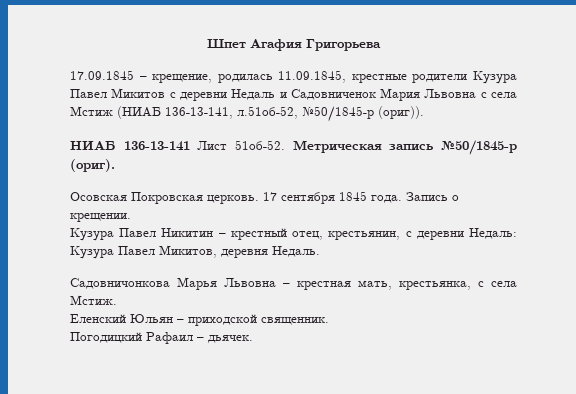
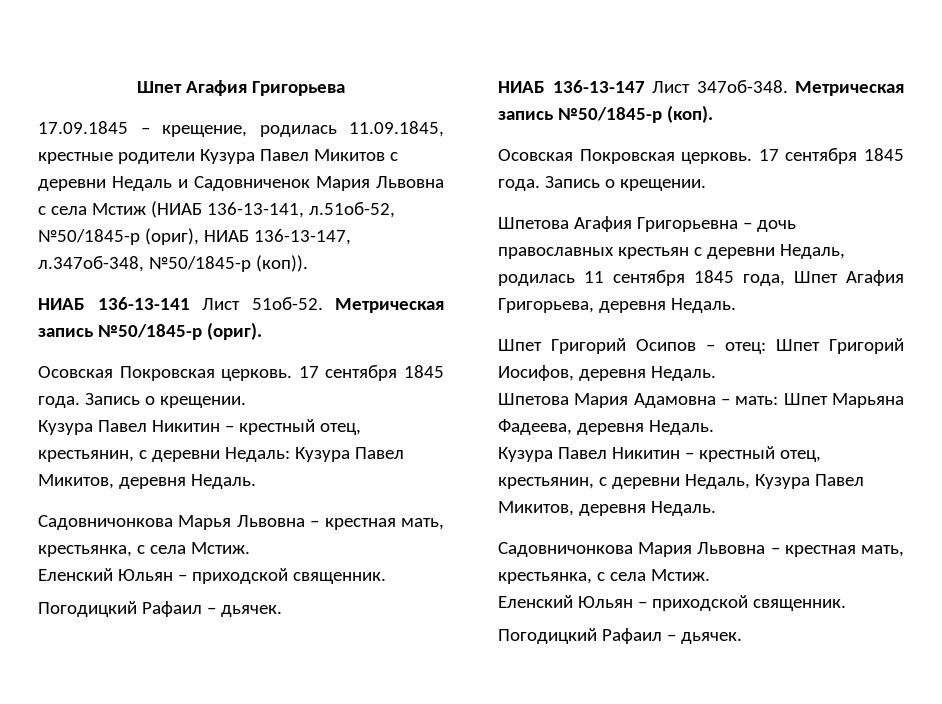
[378,106,424,119] (ориг)). -> [144,228,351,245] [38,255,308,272] (ориг), НИАБ 136-13-147, л.347об-348, №50/1845-р (коп)).
(253, 339) none -> [498,80,904,96] [498,105,713,123] [498,148,904,164] [498,176,706,191] [498,216,796,232] [498,244,845,259] [498,270,904,286] [498,298,736,313] [498,338,904,354] [498,365,716,381] [498,393,904,408] [498,419,714,435] [498,446,821,462] [498,474,864,489] [498,501,716,516] [498,542,904,557] [498,569,710,584] [498,595,846,611] [498,628,742,644] // НИАБ 136-13-147 Лист 347об-348. Метрическая запись №50/1845-р (коп). // Осовская Покровская церковь. 17 сентября 1845 года. Запись о крещении. // Шпетова Агафия Григорьевна – дочь православных крестьян с деревни Недаль, родилась 11 сентября 1845 года, Шпет Агафия Григорьева, деревня Недаль. // Шпет Григорий Осипов – отец: Шпет Григорий Иосифов, деревня Недаль. // Шпетова Мария Адамовна – мать: Шпет Марьяна Фадеева, деревня Недаль. // Кузура Павел Никитин – крестный отец, крестьянин, с деревни Недаль, Кузура Павел Микитов, деревня Недаль. // Садовничонкова Мария Львовна – крестная мать, крестьянка, с села Мстиж. // Еленский Юльян – приходской священник. // Погодицкий Рафаил – дьячек.

